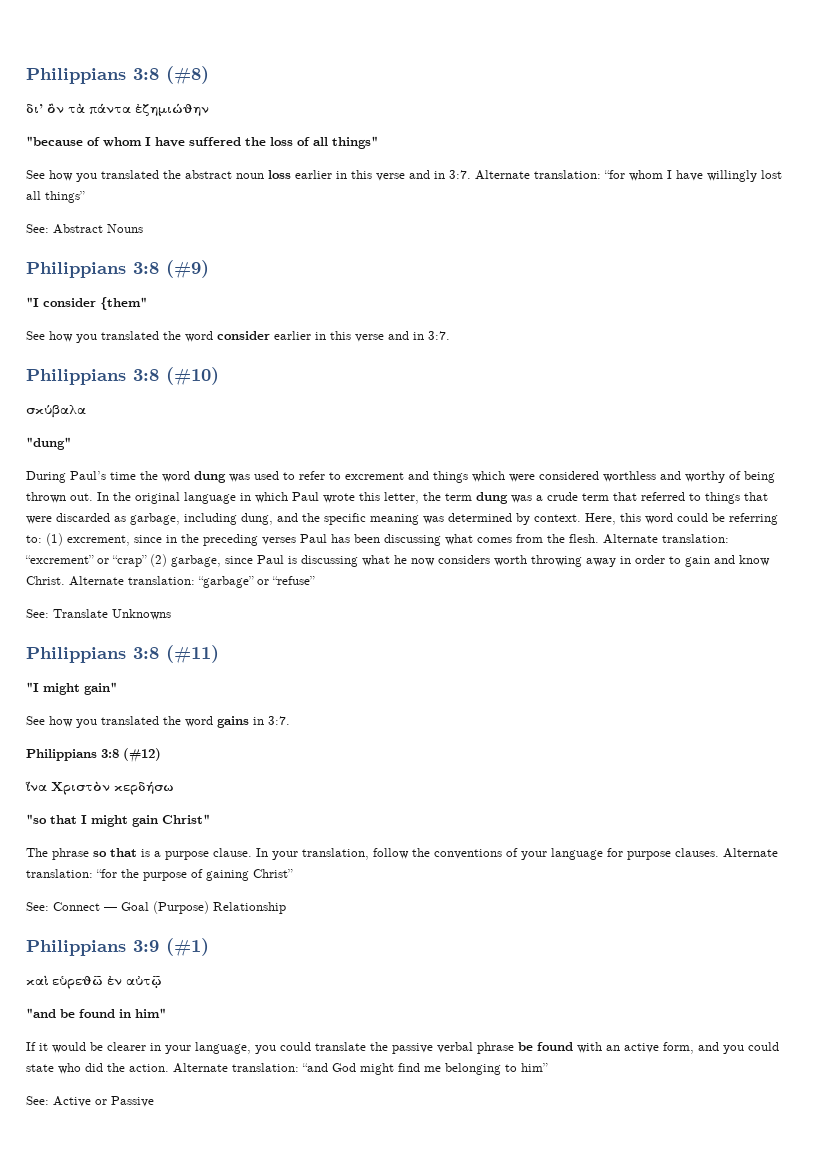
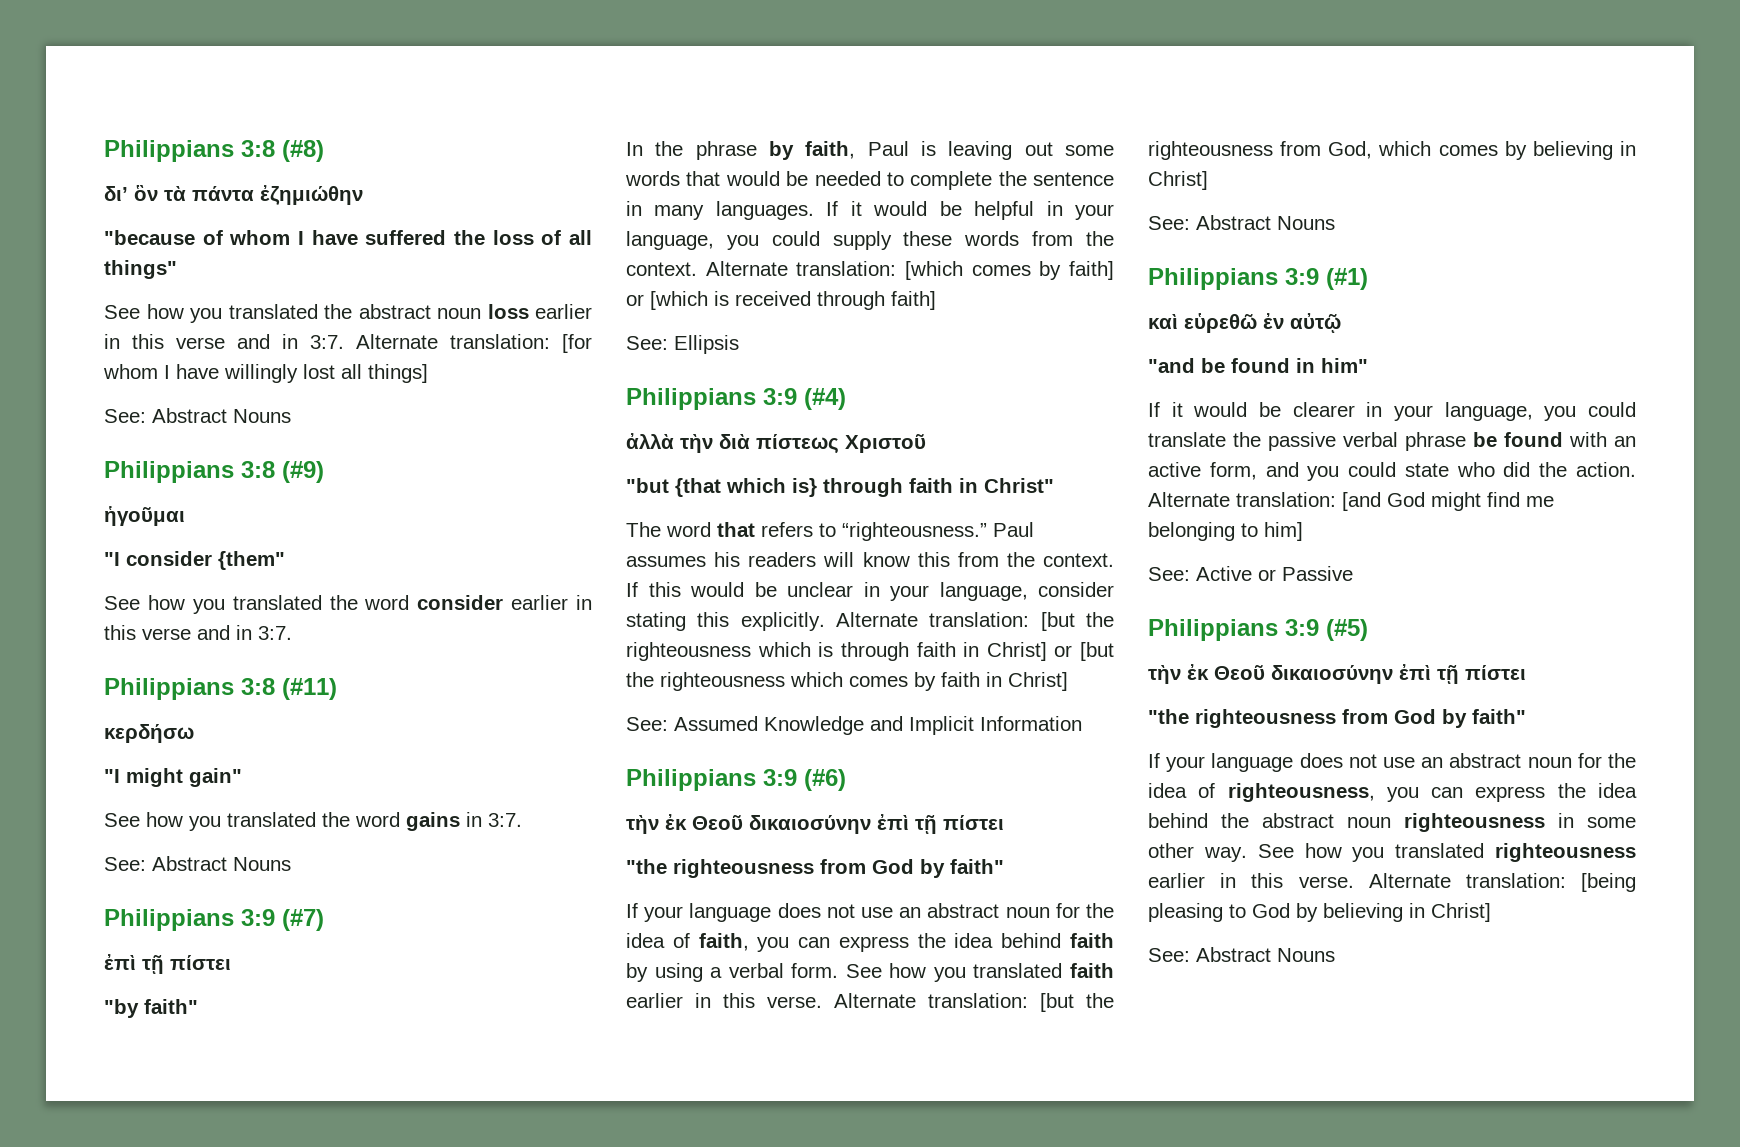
[604,170,625,179] “for -> [562,334,592,353] [for
[45,191,85,203] things” -> [368,364,428,383] things]
(209, 269) none -> [104,506,185,526] // ἡγοῦμαι
[166,367,219,386] [26,405,86,418] [26,437,71,450] [26,471,775,483] [26,492,768,504] [26,513,778,525] [26,533,729,546] [25,554,770,567] [26,576,315,588] [26,609,171,620] [26,645,219,664] (#10) // σκύβαλα // "dung" // During Paul’s time the word dung was used to refer to excrement and things which were considered worthless and worthy of being thrown out. In the original language in which Paul wrote this letter, the term dung was a crude term that referred to things that were discarded as garbage, including dung, and the specific meaning was determined by context. Here, this word could be referring to: (1) excrement, since in the preceding verses Paul has been discussing what comes from the flesh. Alternate translation: “excrement” or “crap” (2) garbage, since Paul is discussing what he now considers worth throwing away in order to gain and know Christ. Alternate translation: “garbage” or “refuse” // See: Translate Unknowns // Philippians 3:8 (#11) -> [282,678,337,700] [104,724,194,743] (#11) // κερδήσω
[26,748,161,763] [25,781,174,795] [26,814,210,827] [26,848,778,860] [26,869,293,881] [26,901,286,914] Philippians 3:8 (#12) // ἵνα Χριστὸν κερδήσω // "so that I might gain Christ" // The phrase so that is a purpose clause. In your translation, follow the conventions of your language for purpose clauses. Alternate translation: “for the purpose of gaining Christ” // See: Connect — Goal (Purpose) Relationship -> [104,856,291,871] [104,909,324,931] [104,954,231,974] [104,999,198,1018] [626,141,1114,160] [625,171,1114,190] [626,201,1114,220] [626,231,1114,250] [626,261,1114,280] [626,291,936,310] [626,335,739,354] [626,388,846,410] [626,433,926,454] [626,478,1054,497] [626,522,1034,541] [626,552,1114,567] [626,582,1114,601] [626,612,1114,631] [626,642,1114,661] [626,672,1068,691] [626,716,1082,735] [626,769,846,791] [626,814,1004,834] [626,859,1004,878] [626,903,1114,922] [626,933,1114,952] [626,963,1114,982] [626,993,1114,1012] [1148,141,1636,160] [1148,171,1208,190] [1148,215,1335,230] See: Abstract Nouns // Philippians 3:9 (#7) // ἐπὶ τῇ πίστει // "by faith" // In the phrase by faith, Paul is leaving out some words that would be needed to complete the sentence in many languages. If it would be helpful in your language, you could supply these words from the context. Alternate translation: [which comes by faith] or [which is received through faith] // See: Ellipsis // Philippians 3:9 (#4) // ἀλλὰ τὴν διὰ πίστεως Χριστοῦ // "but {that which is} through faith in Christ" // The word that refers to “righteousness.” Paul assumes his readers will know this from the context. If this would be unclear in your language, consider stating this explicitly. Alternate translation: [but the righteousness which is through faith in Christ] or [but the righteousness which comes by faith in Christ] // See: Assumed Knowledge and Implicit Information // Philippians 3:9 (#6) // τὴν ἐκ Θεοῦ δικαιοσύνην ἐπὶ τῇ πίστει // "the righteousness from God by faith" // If your language does not use an abstract noun for the idea of faith, you can express the idea behind faith by using a verbal form. See how you translated faith earlier in this verse. Alternate translation: [but the righteousness from God, which comes by believing in Christ] // See: Abstract Nouns
[302,1063,328,1072] “and -> [1342,492,1381,511] [and
[521,1063,548,1072] him” -> [1264,522,1303,541] him]
(154, 1101) none -> [1148,619,1368,641] [1148,664,1526,684] [1148,709,1526,728] [1148,753,1636,772] [1148,783,1637,802] [1148,813,1636,832] [1148,843,1636,862] [1148,873,1636,892] [1148,903,1491,922] [1148,947,1335,962] // Philippians 3:9 (#5) // τὴν ἐκ Θεοῦ δικαιοσύνην ἐπὶ τῇ πίστει // "the righteousness from God by faith" // If your language does not use an abstract noun for the idea of righteousness, you can express the idea behind the abstract noun righteousness in some other way. See how you translated righteousness earlier in this verse. Alternate translation: [being pleasing to God by believing in Christ] // See: Abstract Nouns

